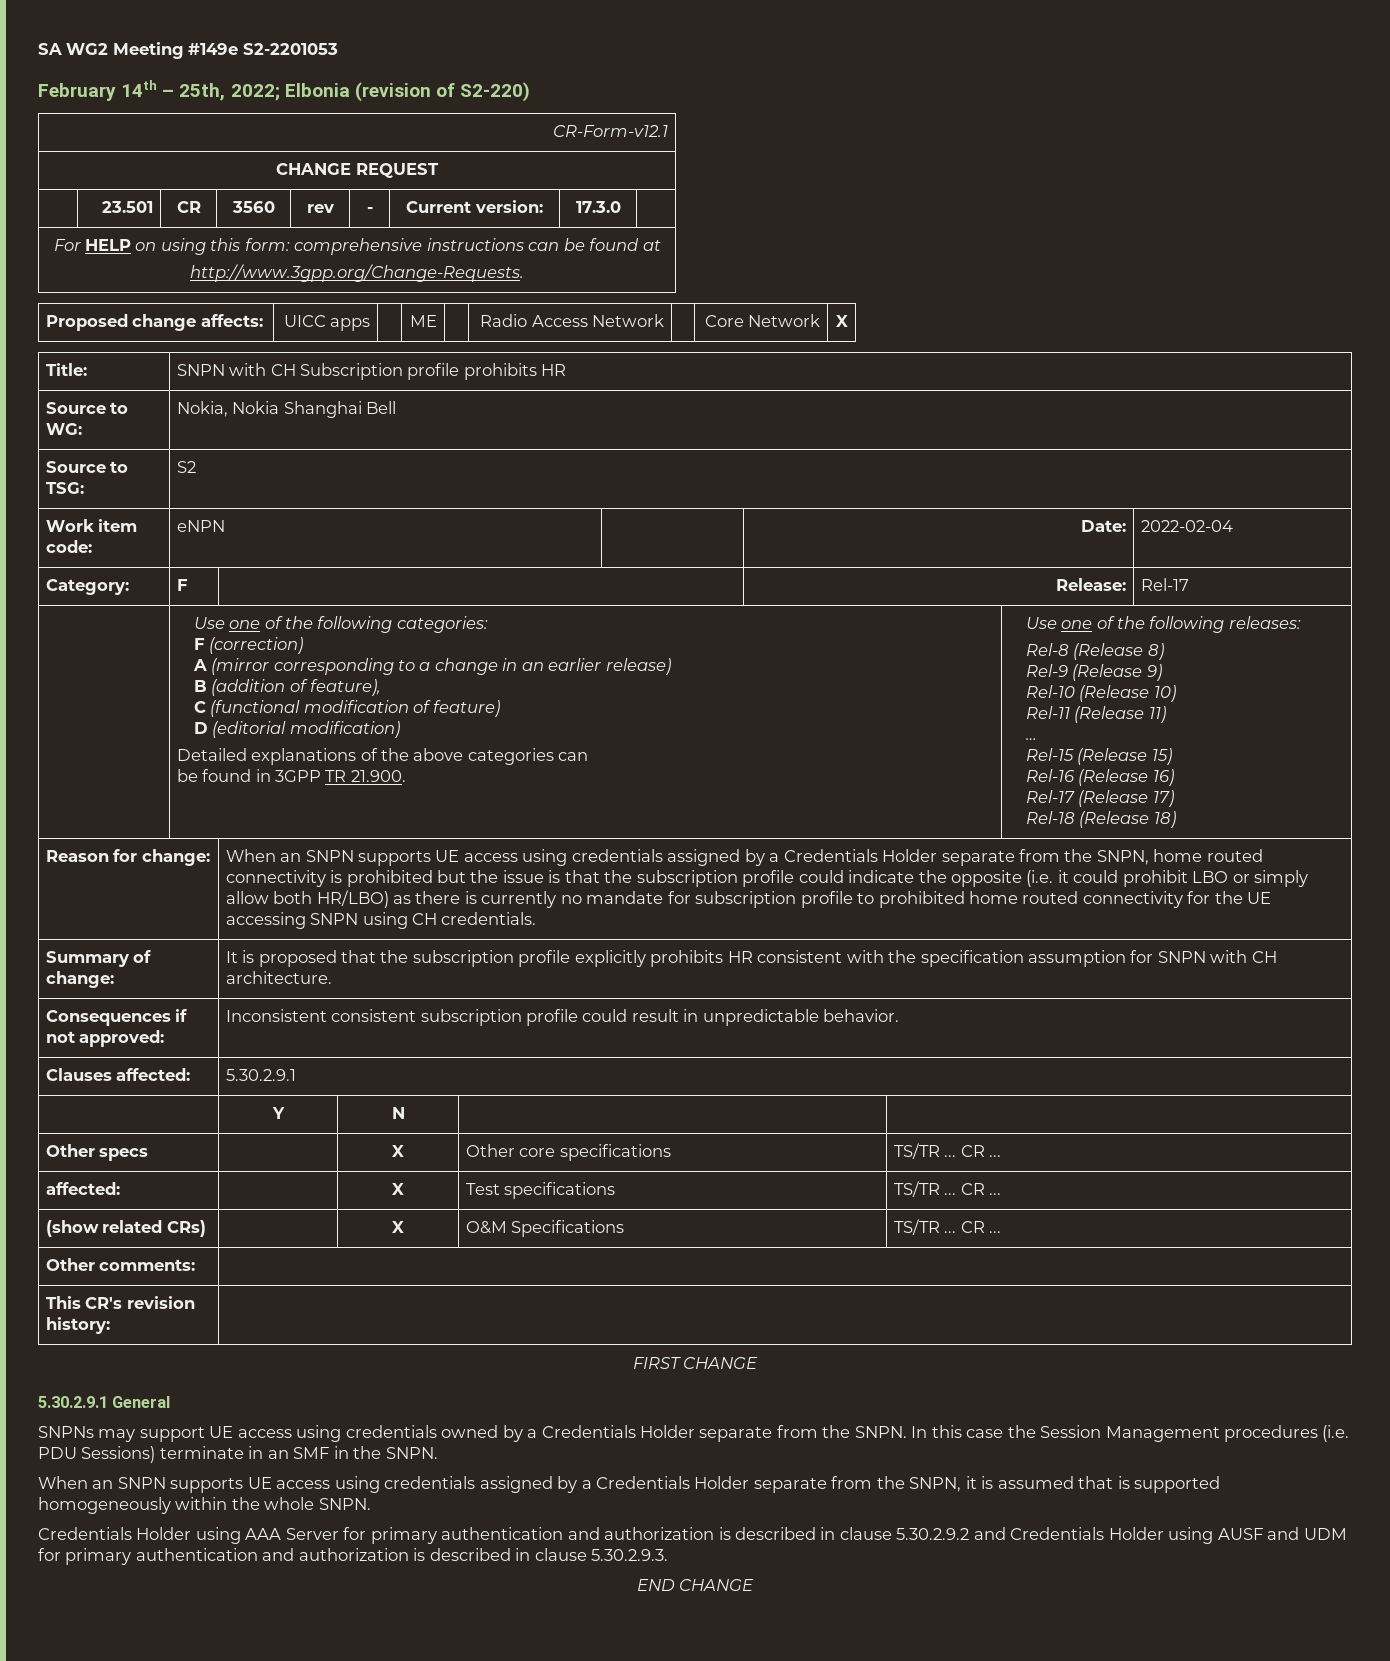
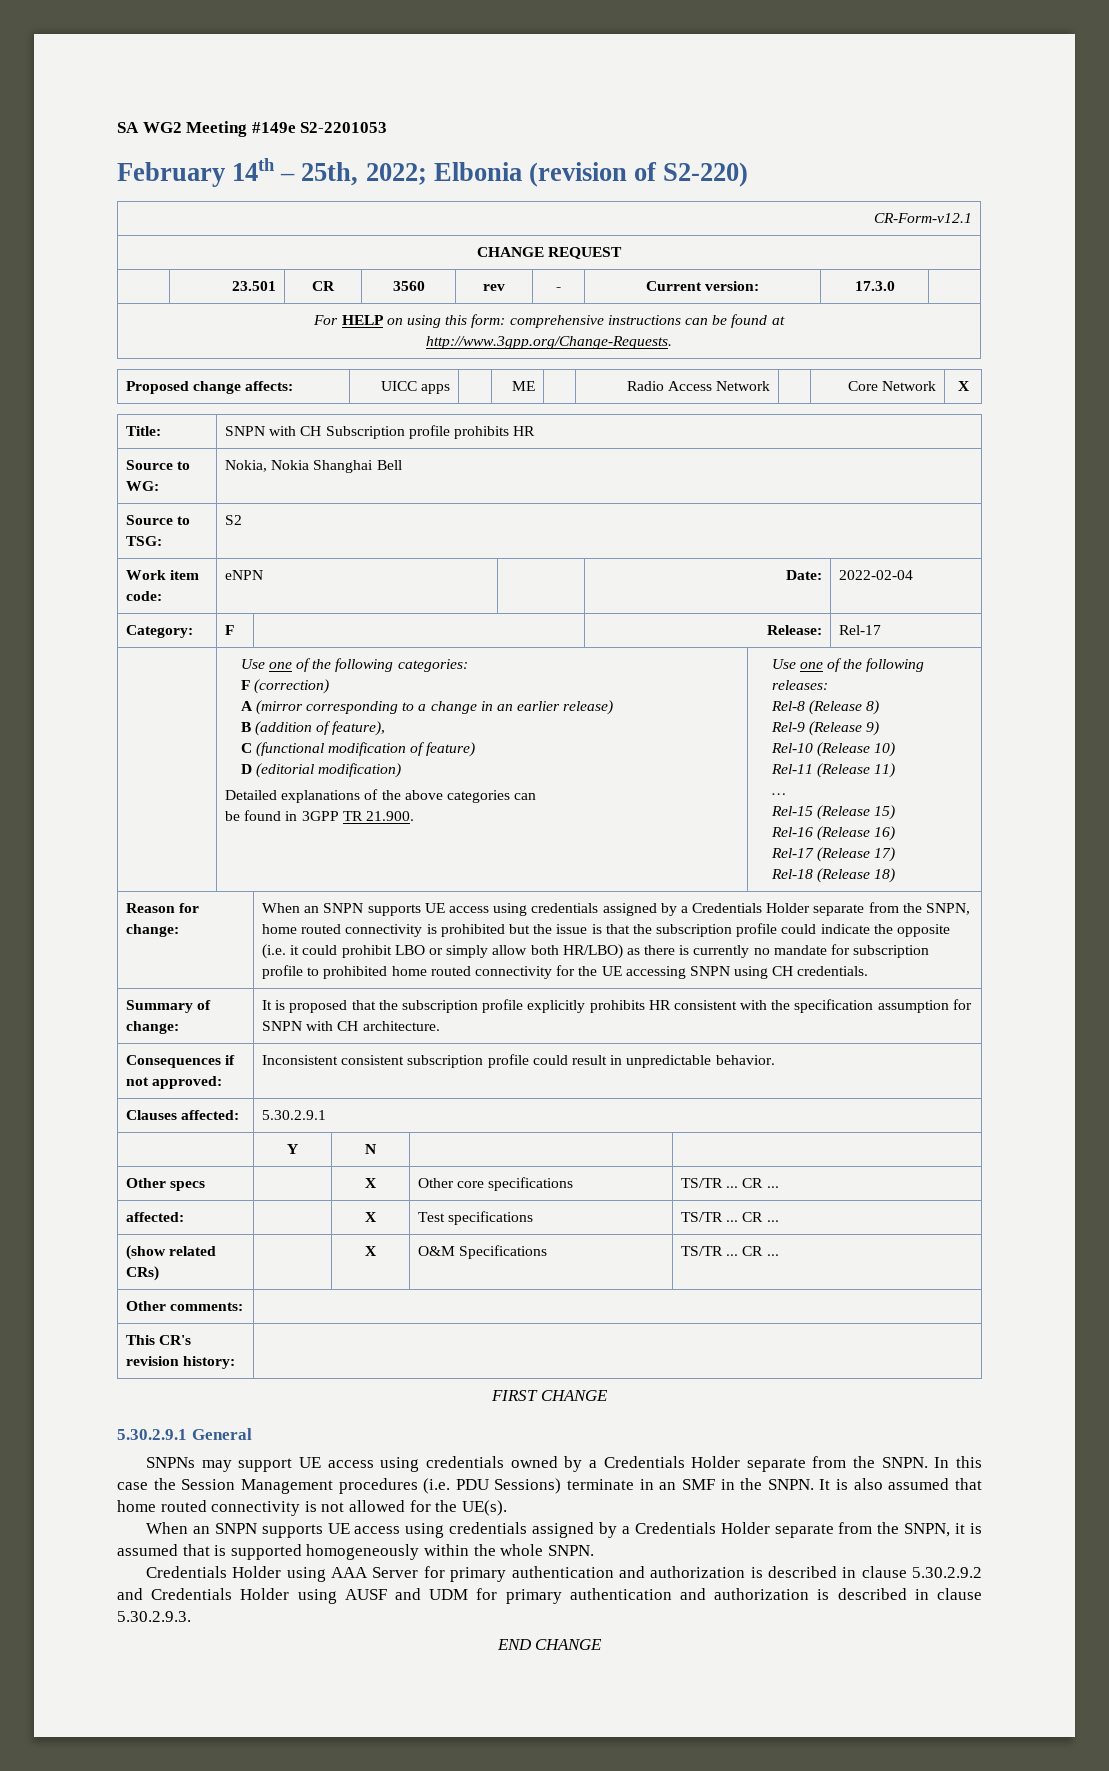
(438, 1453) none -> [819,1478,983,1490] [117,1500,507,1516] It is also assumed that home routed connectivity is not allowed for the UE(s).

